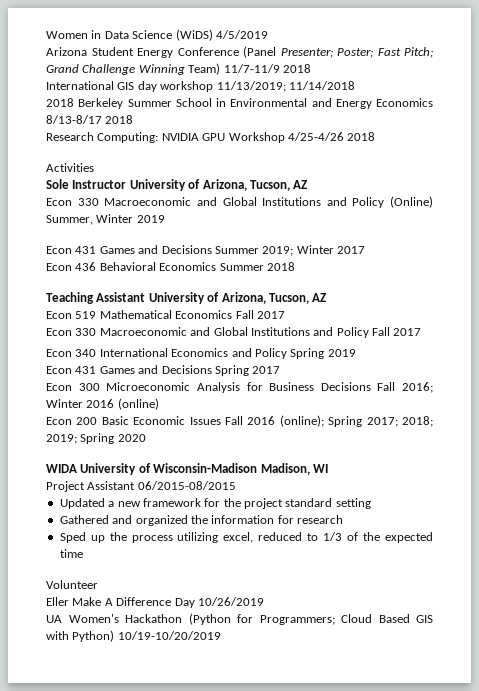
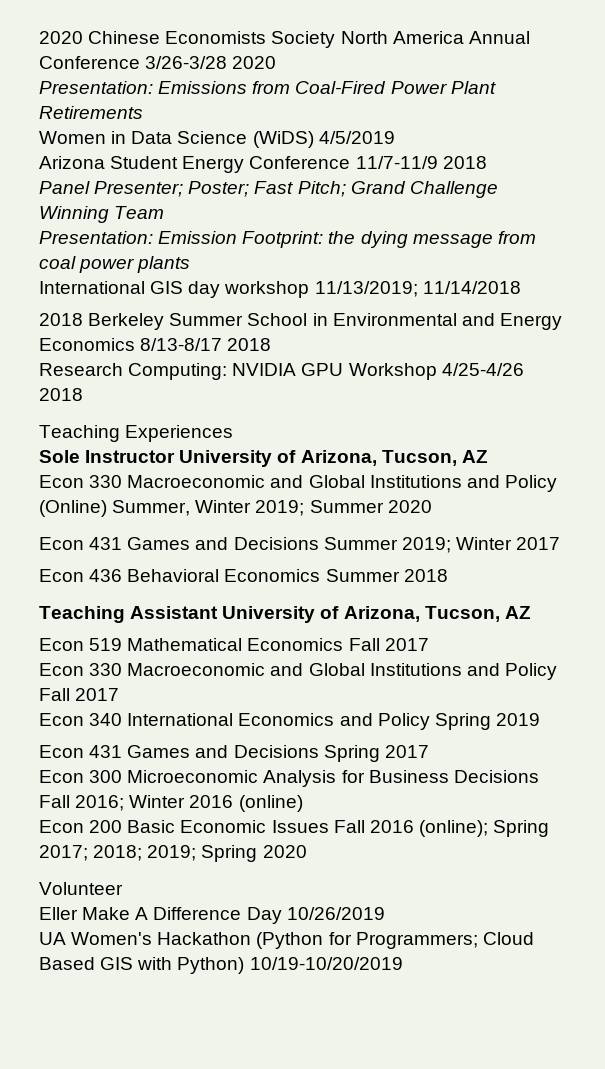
(46, 35) none -> [39,31,530,48] [39,56,277,69] [39,81,496,94] [39,106,143,119] 2020 Chinese Economists Society North America Annual Conference 3/26-3/28 2020 // Presentation: Emissions from Coal-Fired Power Plant Retirements //
[243,46,276,58] (Panel -> [355,156,487,169] [39,181,90,194] 11/7-11/9 2018 // Panel
[188,63,311,75] Team) 11/7-11/9 2018 -> [114,206,165,219] [39,231,536,248] [39,256,191,273] Team // Presentation: Emission Footprint: the dying message from coal power plants
[46,163,94,172] Activities -> [39,425,234,442] Teaching Experiences
[136,215,165,223] 2019 -> [255,500,432,516] 2019; Summer 2020
[46,463,328,475] [46,481,236,492] [59,498,371,509] [59,515,343,526] [59,532,434,543] [59,549,83,558] // WIDA University of Wisconsin-Madison Madison, WI // Project Assistant 06/2015-08/2015 // Updated a new framework for the project standard setting // Gathered and organized the information for research // Sped up the process utilizing excel, reduced to 1/3 of the expected time -> (307, 851) none

